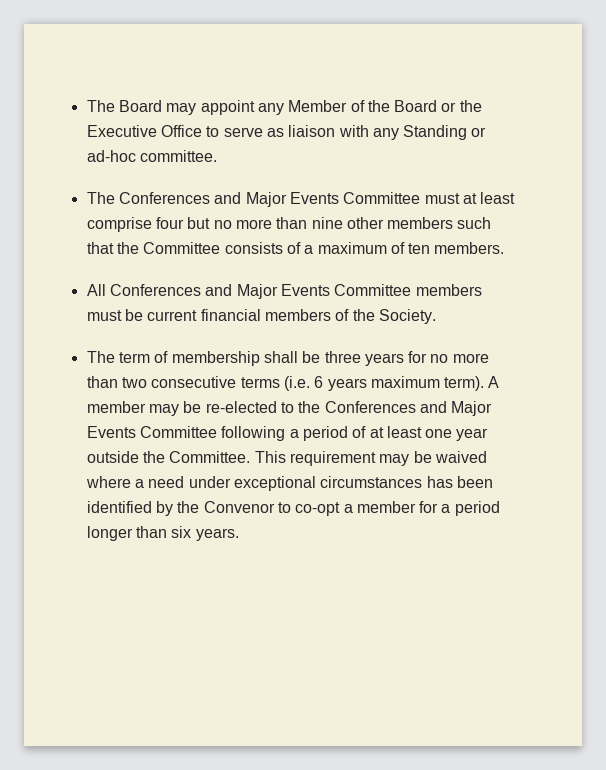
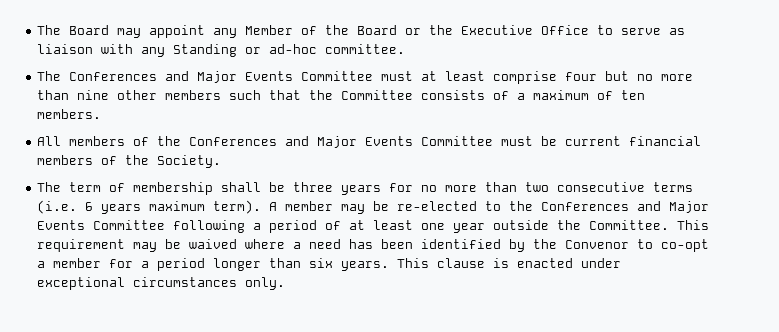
[109,284,482,299] Conferences and Major Events Committee members -> [69,136,494,148] members of the Conferences and Major Events Committee
[188,476,423,491] under exceptional circumstances -> (342, 244) none
(239, 534) none -> [397,258,622,268] [37,277,286,290] This clause is enacted under exceptional circumstances only.

